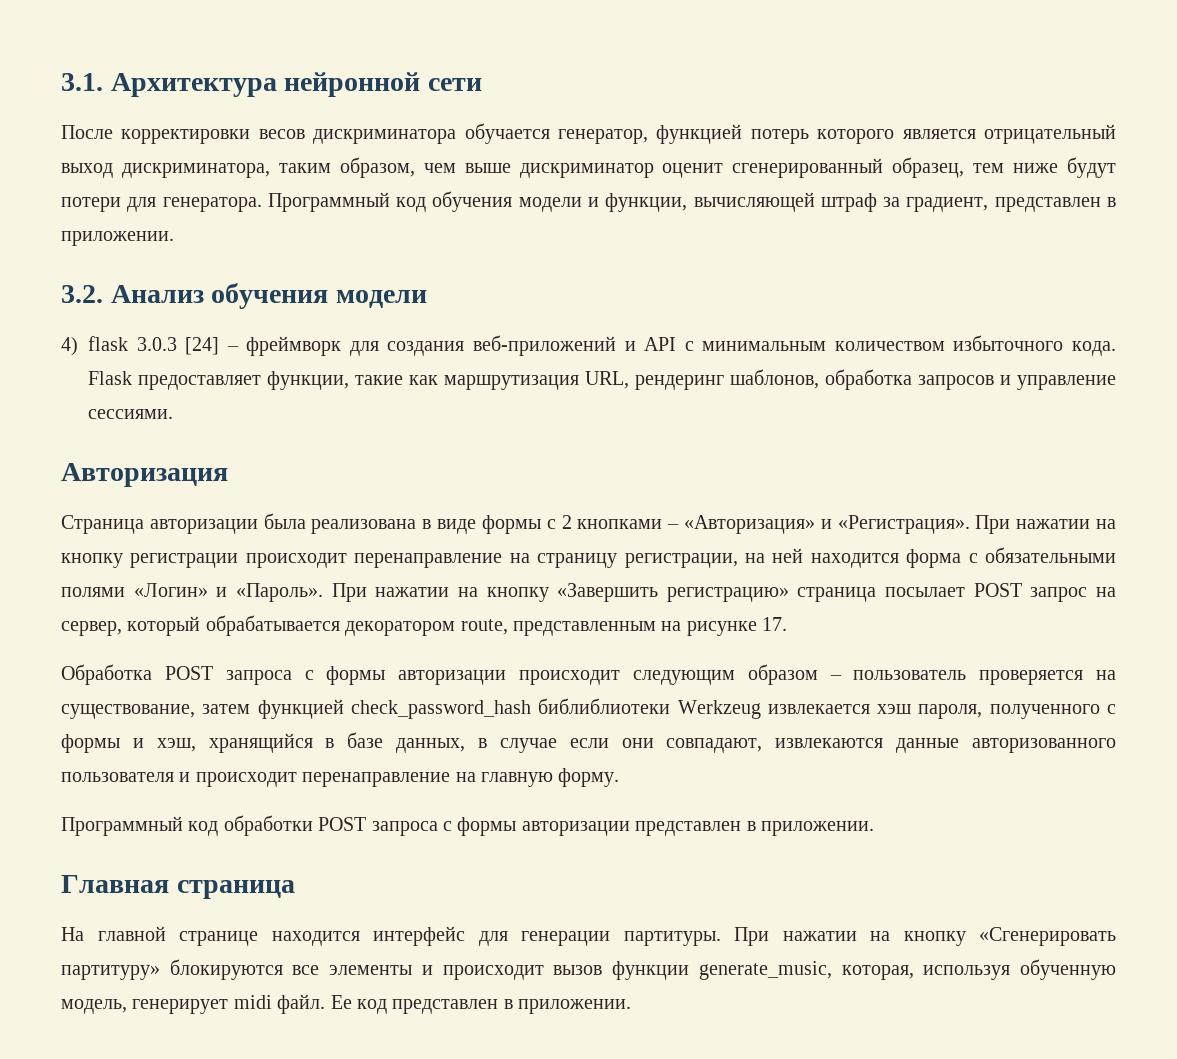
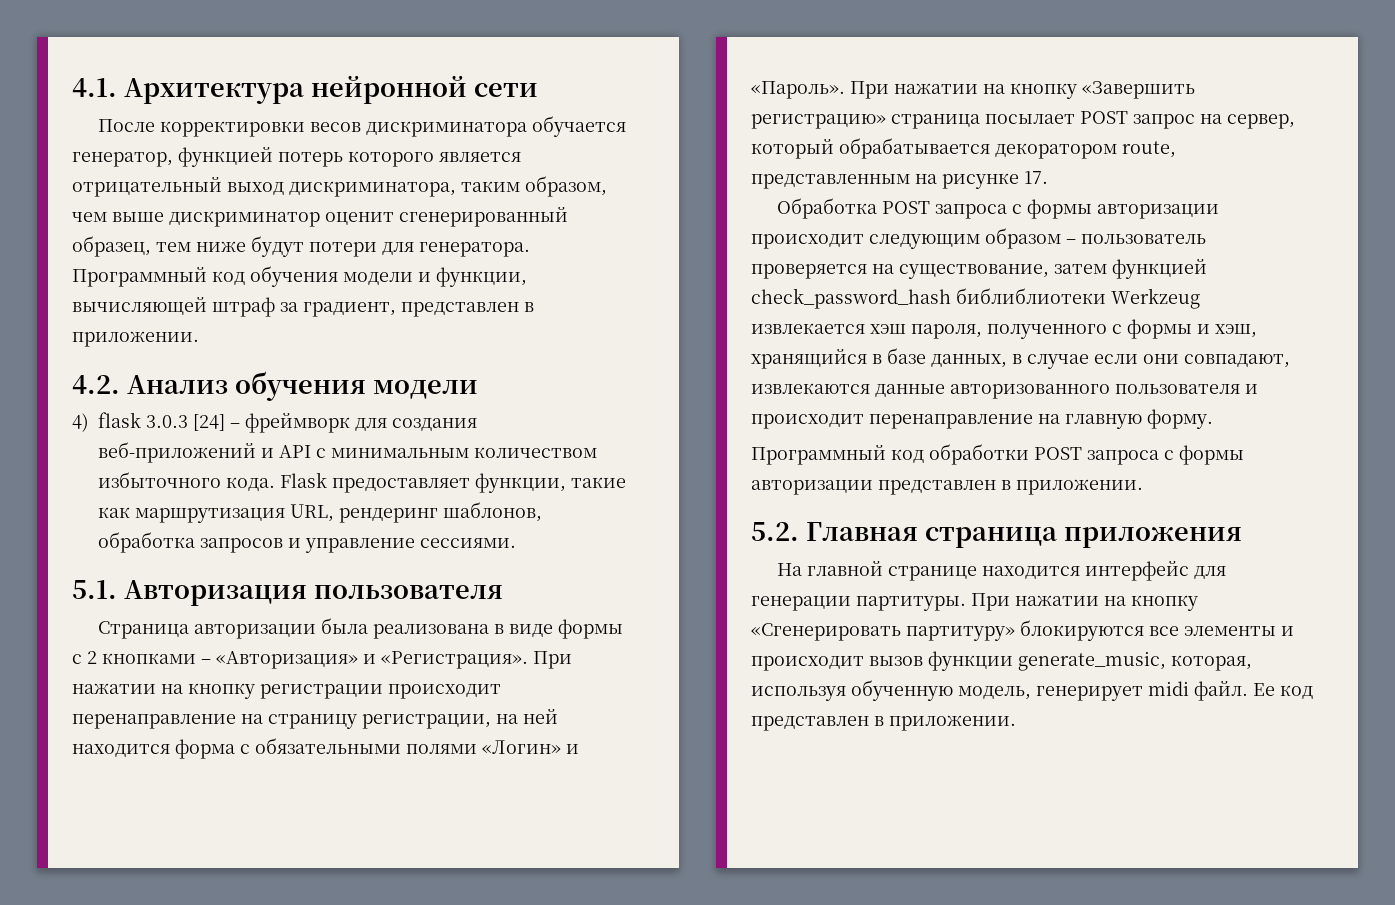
[61,73,103,91] 3.1. -> [72,78,117,97] 4.1.
[61,285,103,303] 3.2. -> [72,375,120,394] 4.2.
(173, 414) none -> [72,580,117,599] 5.1.
(228, 475) none -> [313,585,503,599] пользователя
(874, 828) none -> [751,522,799,541] 5.2.
(295, 889) none -> [1063,527,1242,548] приложения

